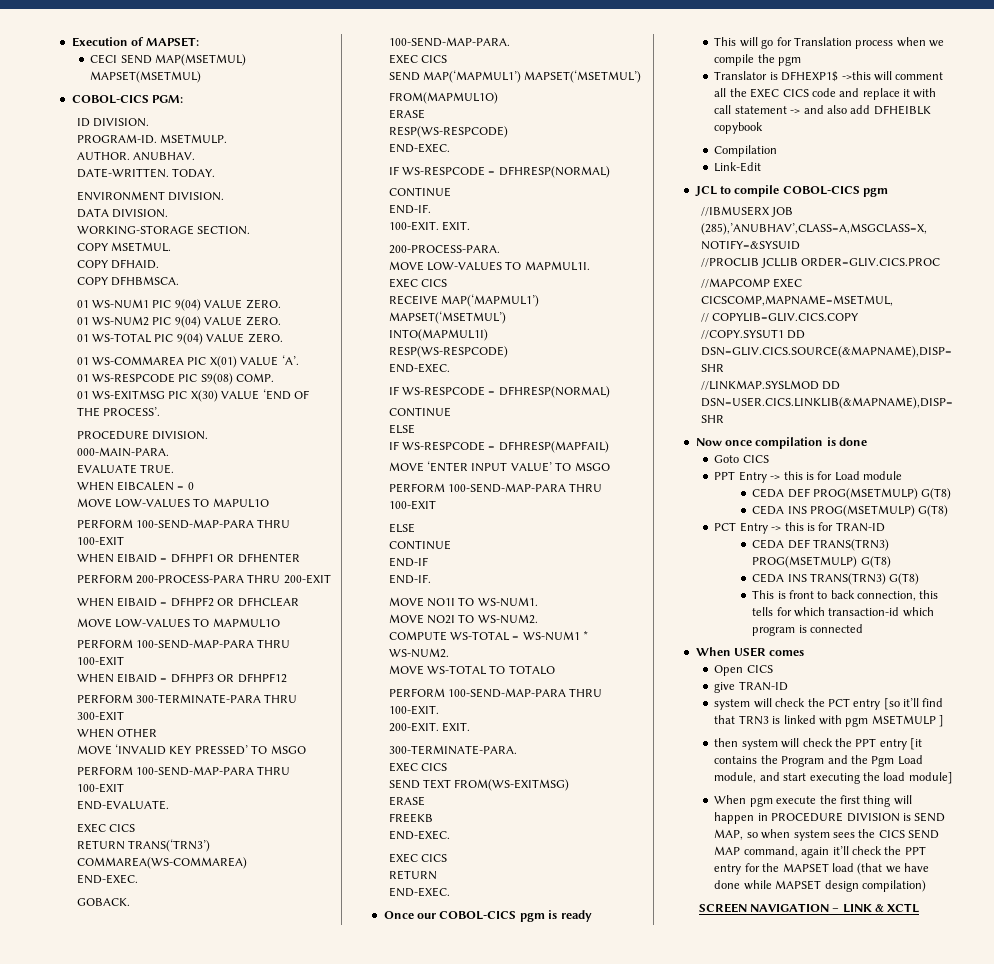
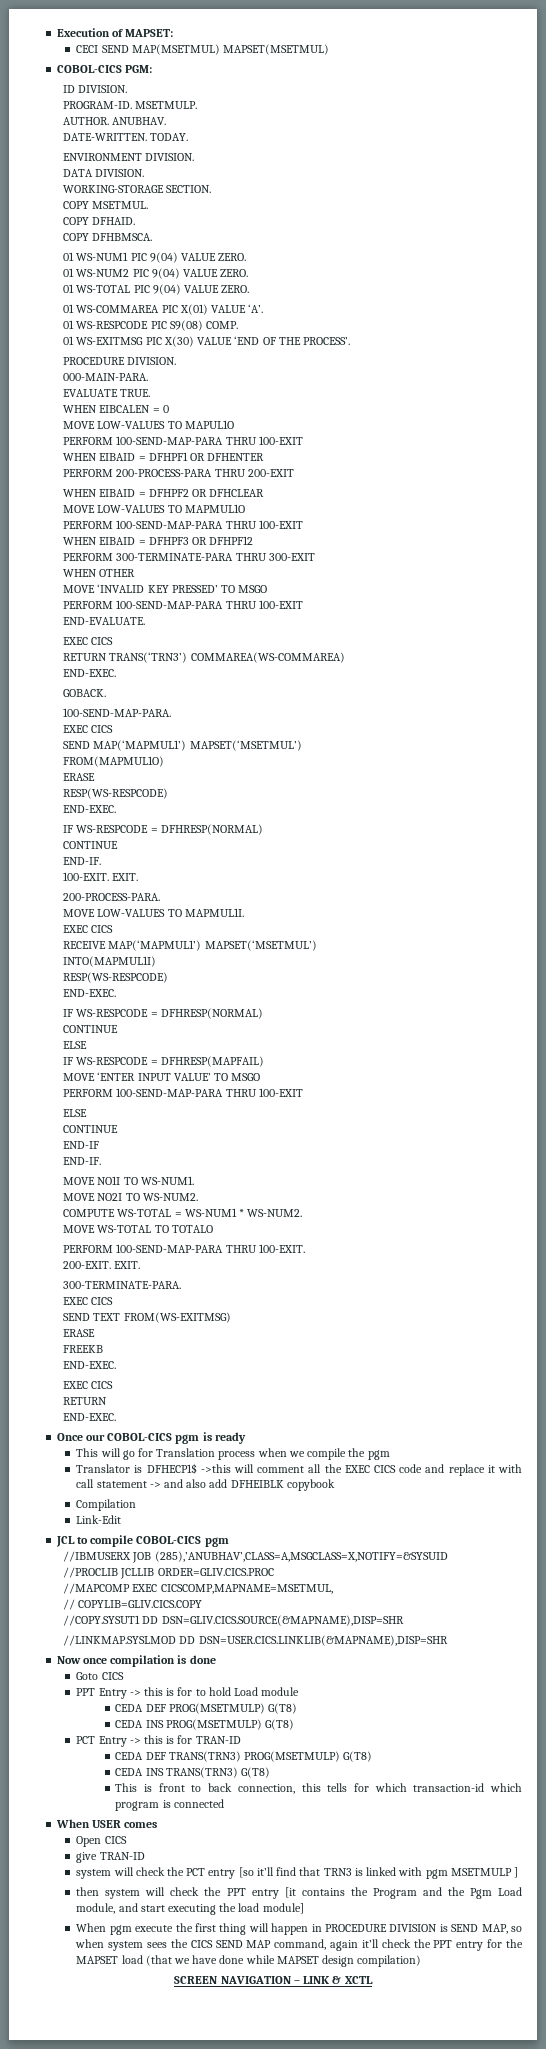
[781,71,839,82] DFHEXP1$ -> [146,1463,197,1474] DFHECP1$
(833, 475) none -> [195,1687,231,1696] to hold

